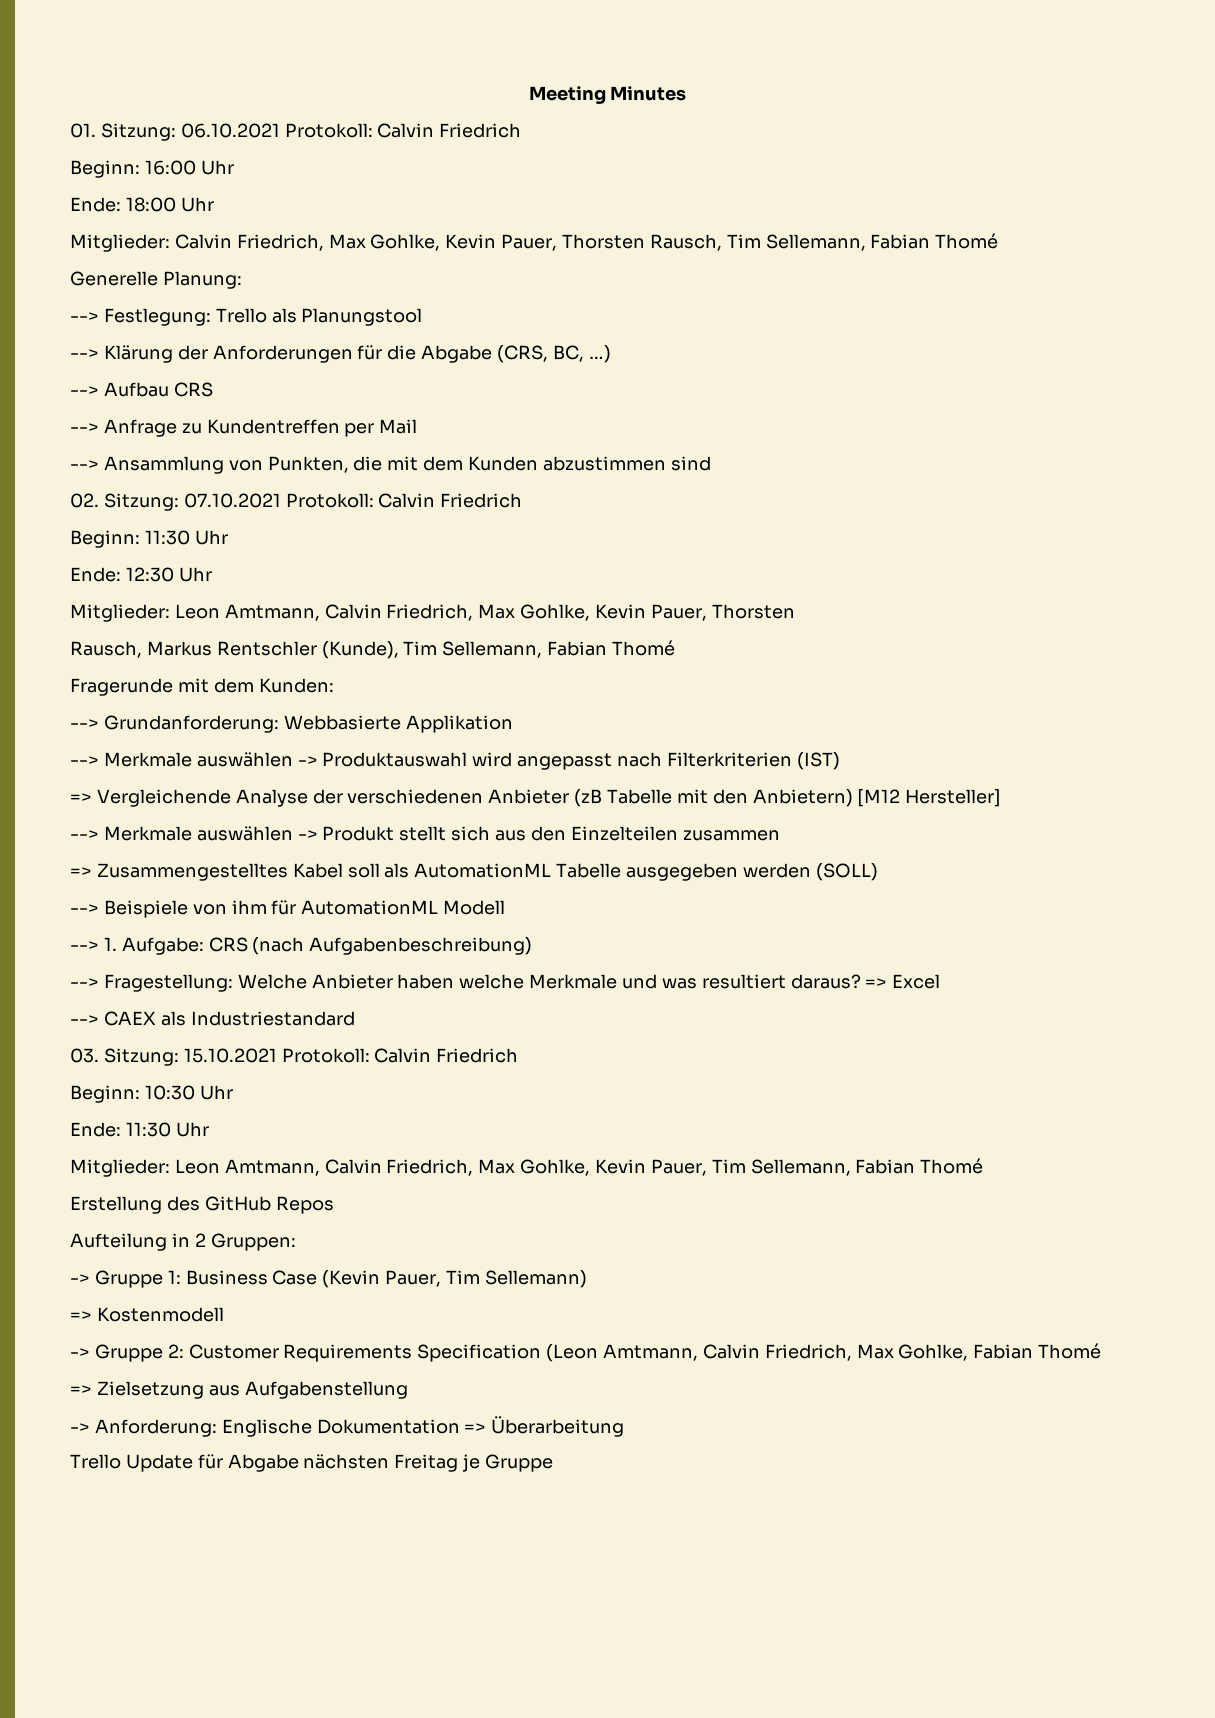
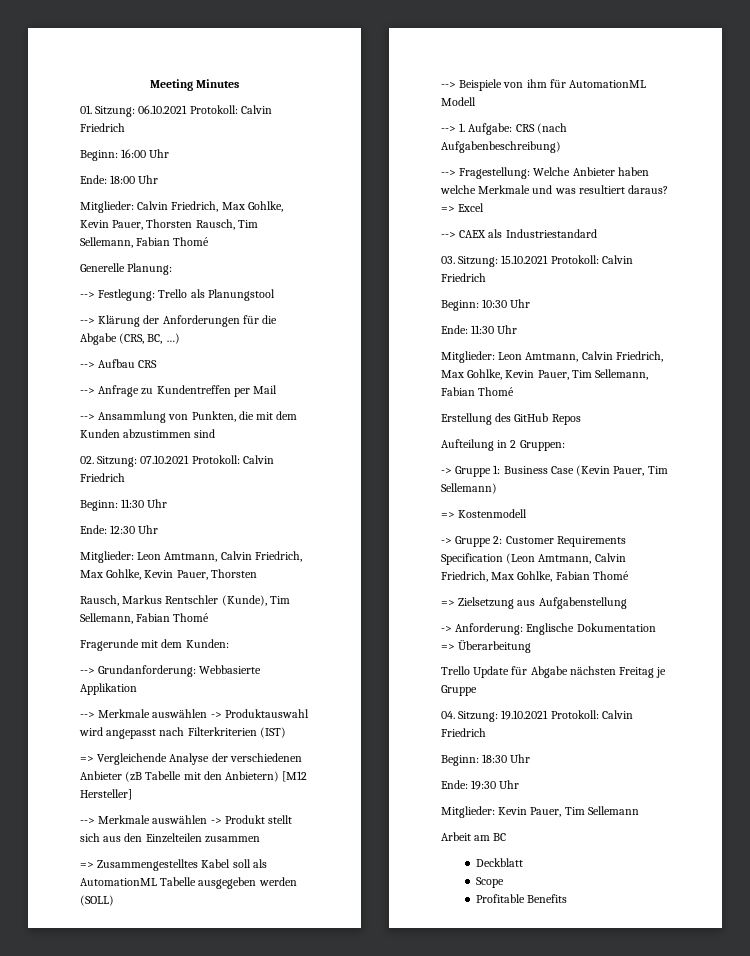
(554, 1463) none -> [441,710,633,722] [441,728,486,737] [441,754,531,766] [441,780,520,790] [441,806,639,818] [441,832,507,841] [475,858,523,867] [475,877,504,888] [475,894,567,903] // 04. Sitzung: 19.10.2021 Protokoll: Calvin Friedrich // Beginn: 18:30 Uhr // Ende: 19:30 Uhr // Mitglieder: Kevin Pauer, Tim Sellemann // Arbeit am BC // Deckblatt // Scope // Profitable Benefits

